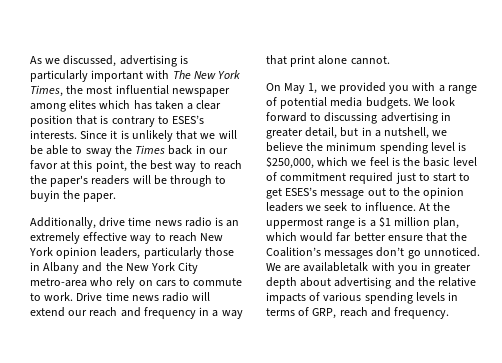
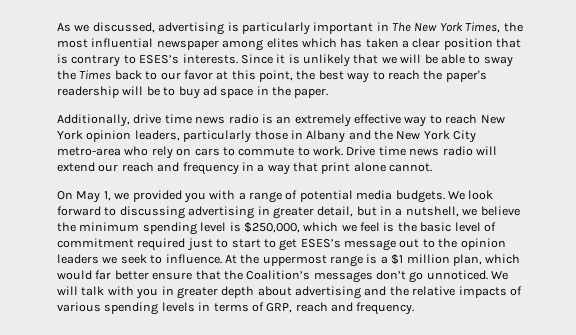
[146,70,170,79] with -> [376,22,389,31] in
[195,145,206,154] in -> [145,71,158,80] to
[91,175,227,187] [30,190,60,202] readers will be through to buyin -> [57,86,269,99] readership will be to buy ad space in
[284,262,369,272] are availabletalk -> [57,286,105,296] will talk

